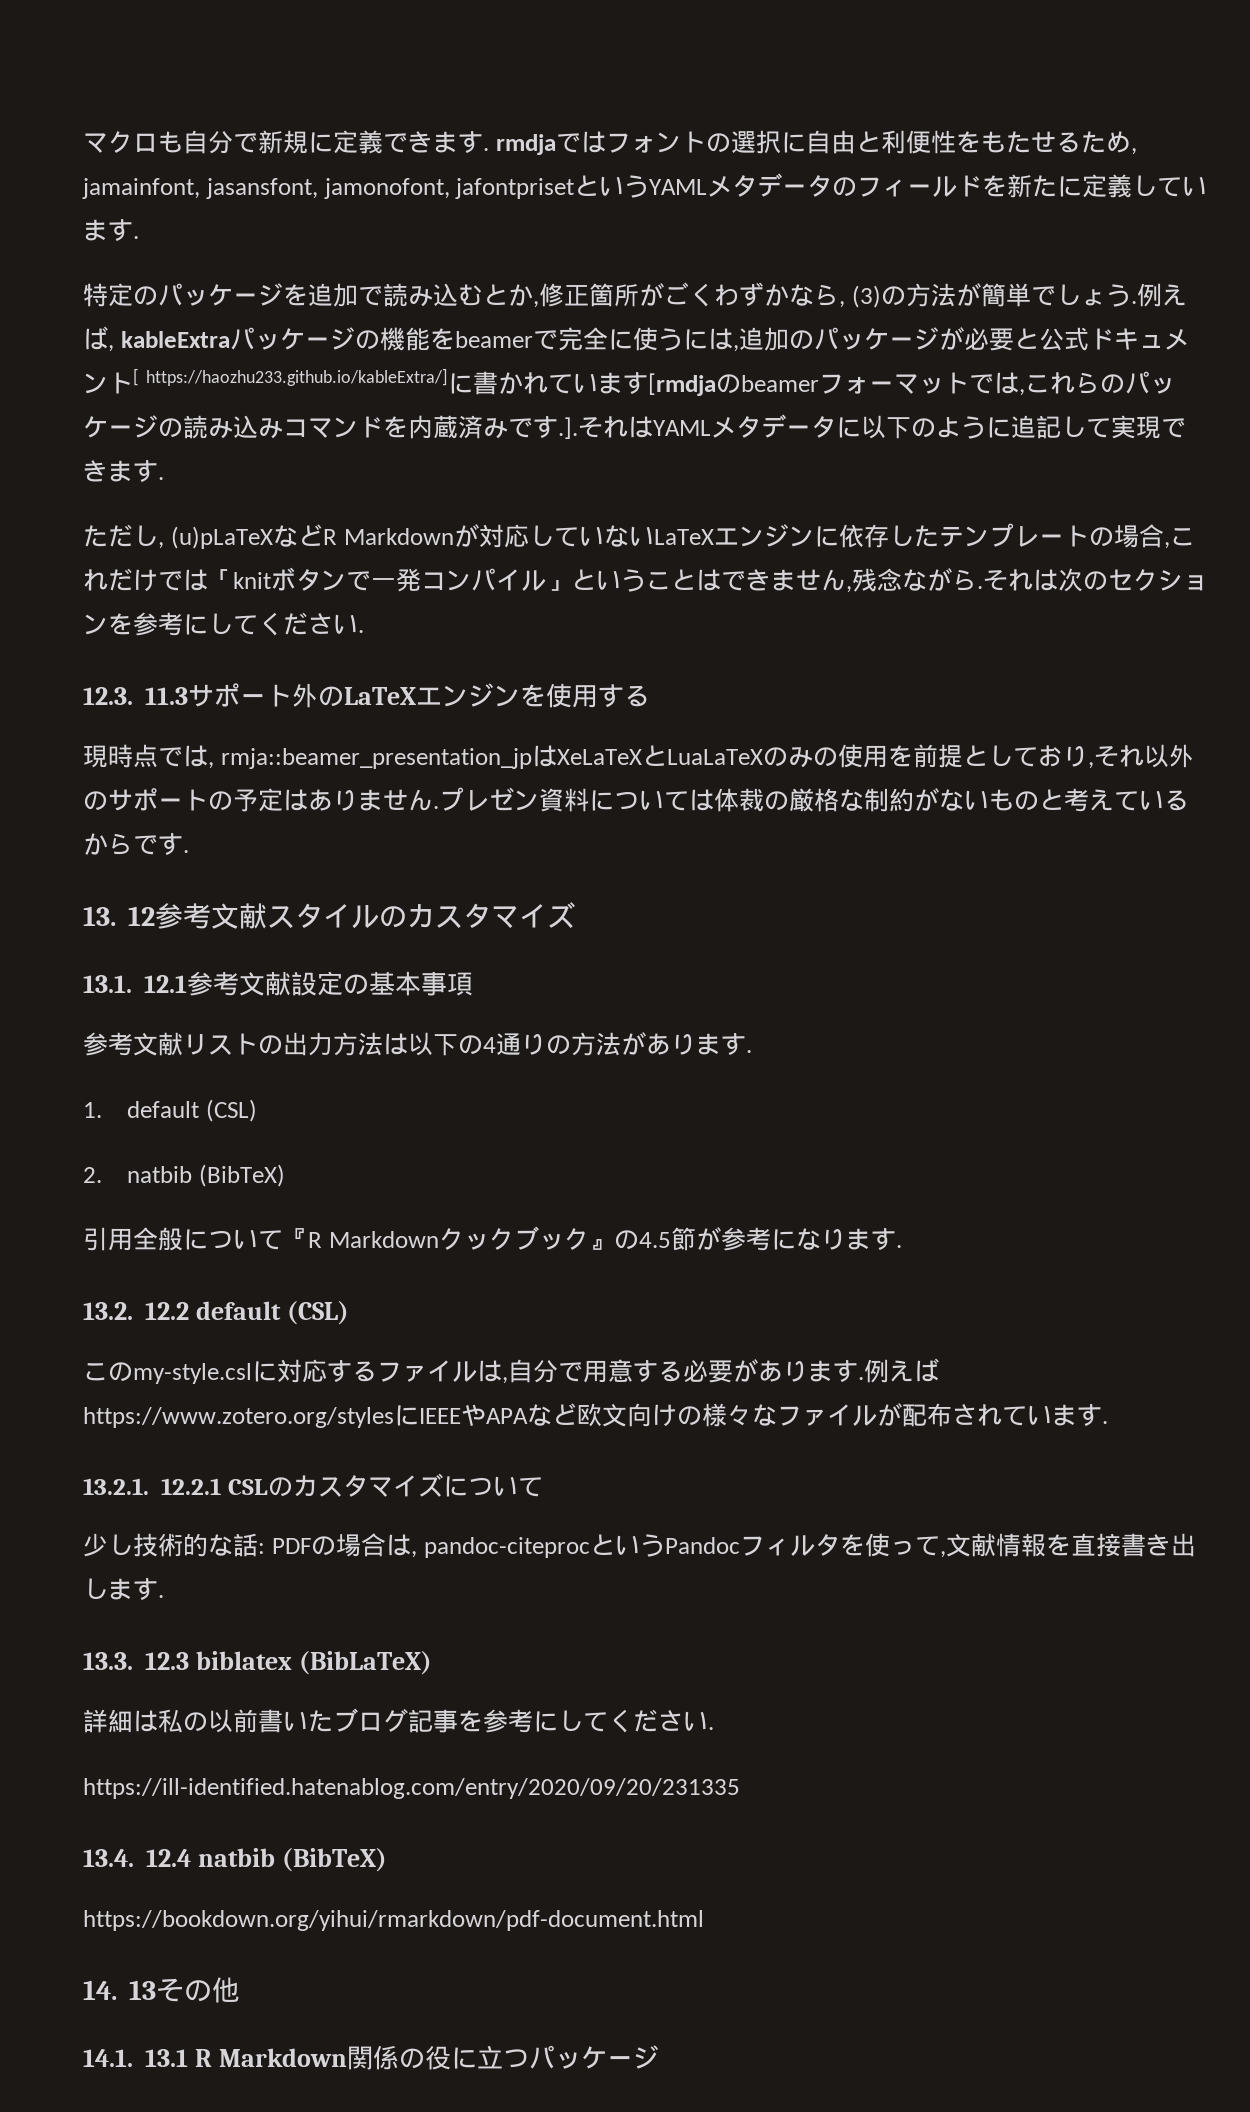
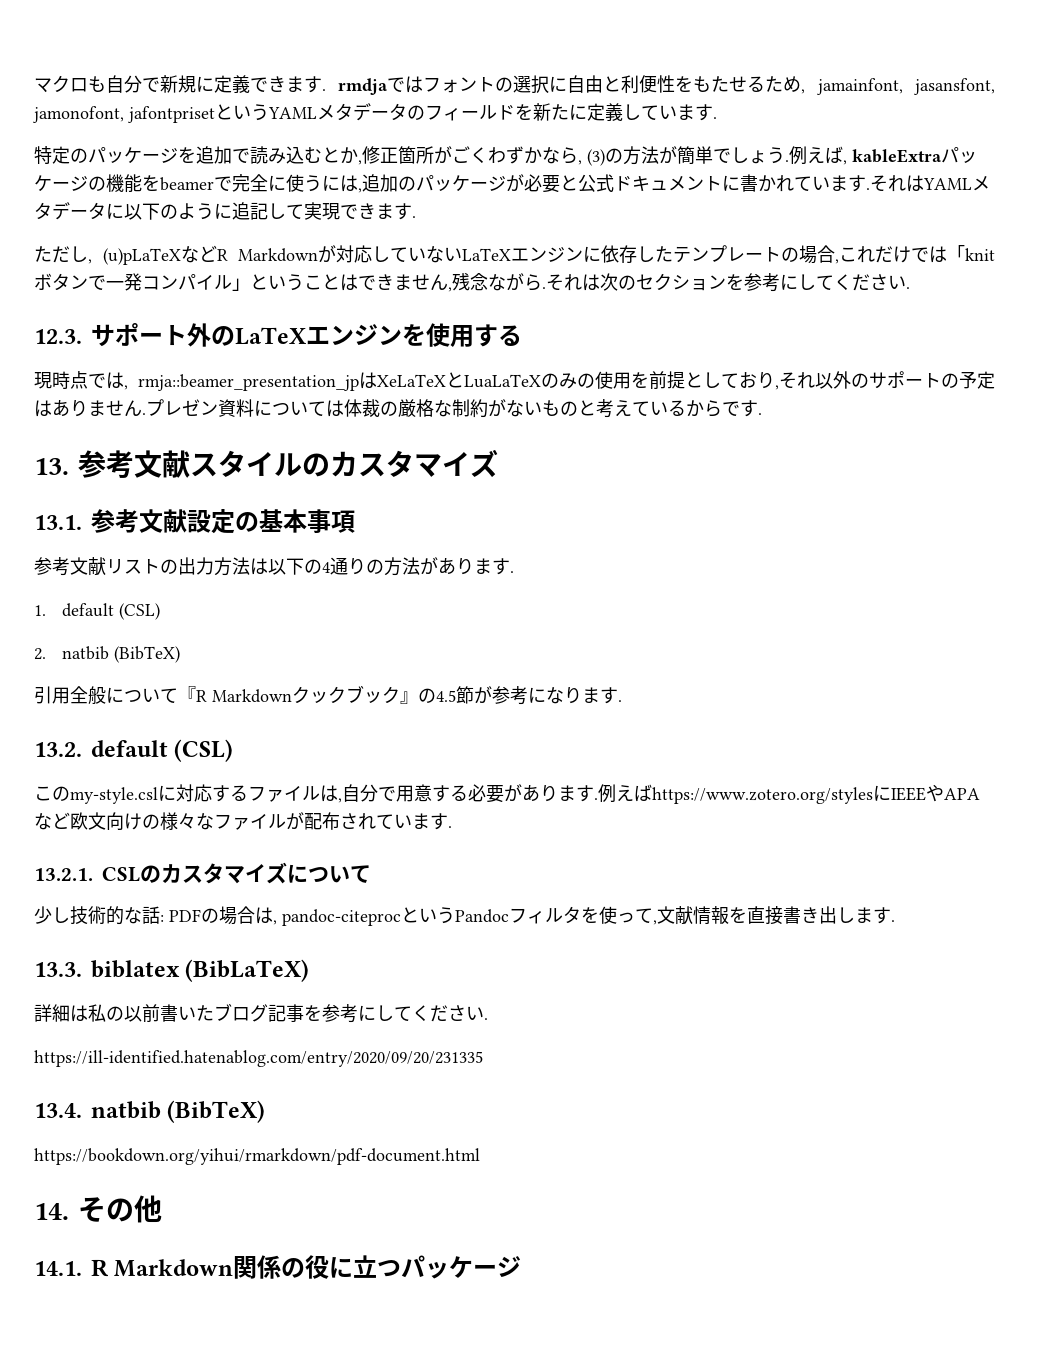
[133,368,448,386] [ https://haozhu233.github.io/kableExtra/] -> (722, 183) none
[647,371,1175,396] [83,415,578,439] [rmdjaのbeamerフォーマットでは,これらのパッケージの読み込みコマンドを内蔵済みです.]. -> [866,188,870,190] .
[145,687,189,705] 11.3 -> (82, 336) none
[128,906,156,926] 12 -> (69, 466) none
[144,975,188,993] 12.1 -> (82, 522) none
[145,1302,190,1320] 12.2 -> (82, 749) none
[161,1478,222,1495] 12.2.1 -> (93, 874) none
[145,1652,190,1670] 12.3 -> (82, 969) none
[146,1849,192,1867] 12.4 -> (82, 1110) none
[129,1980,157,2000] 13 -> (69, 1211) none
[145,2049,189,2067] 13.1 -> (82, 1268) none

